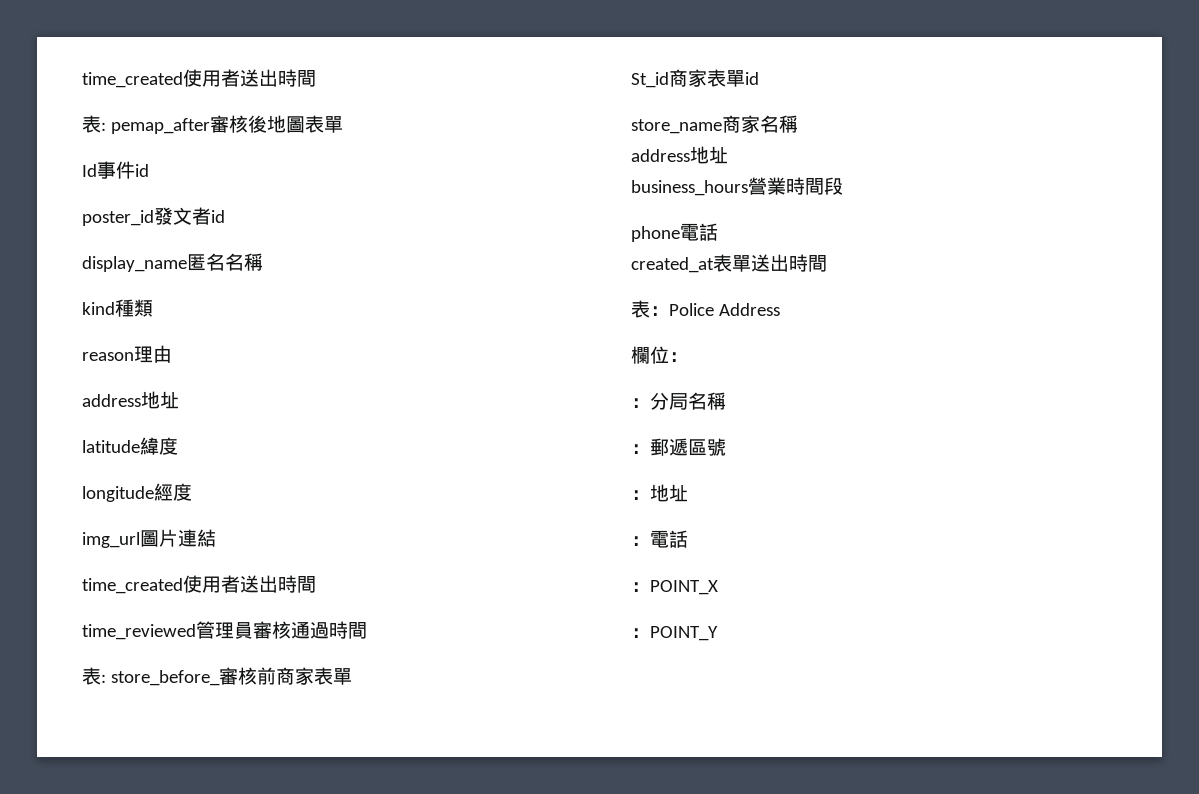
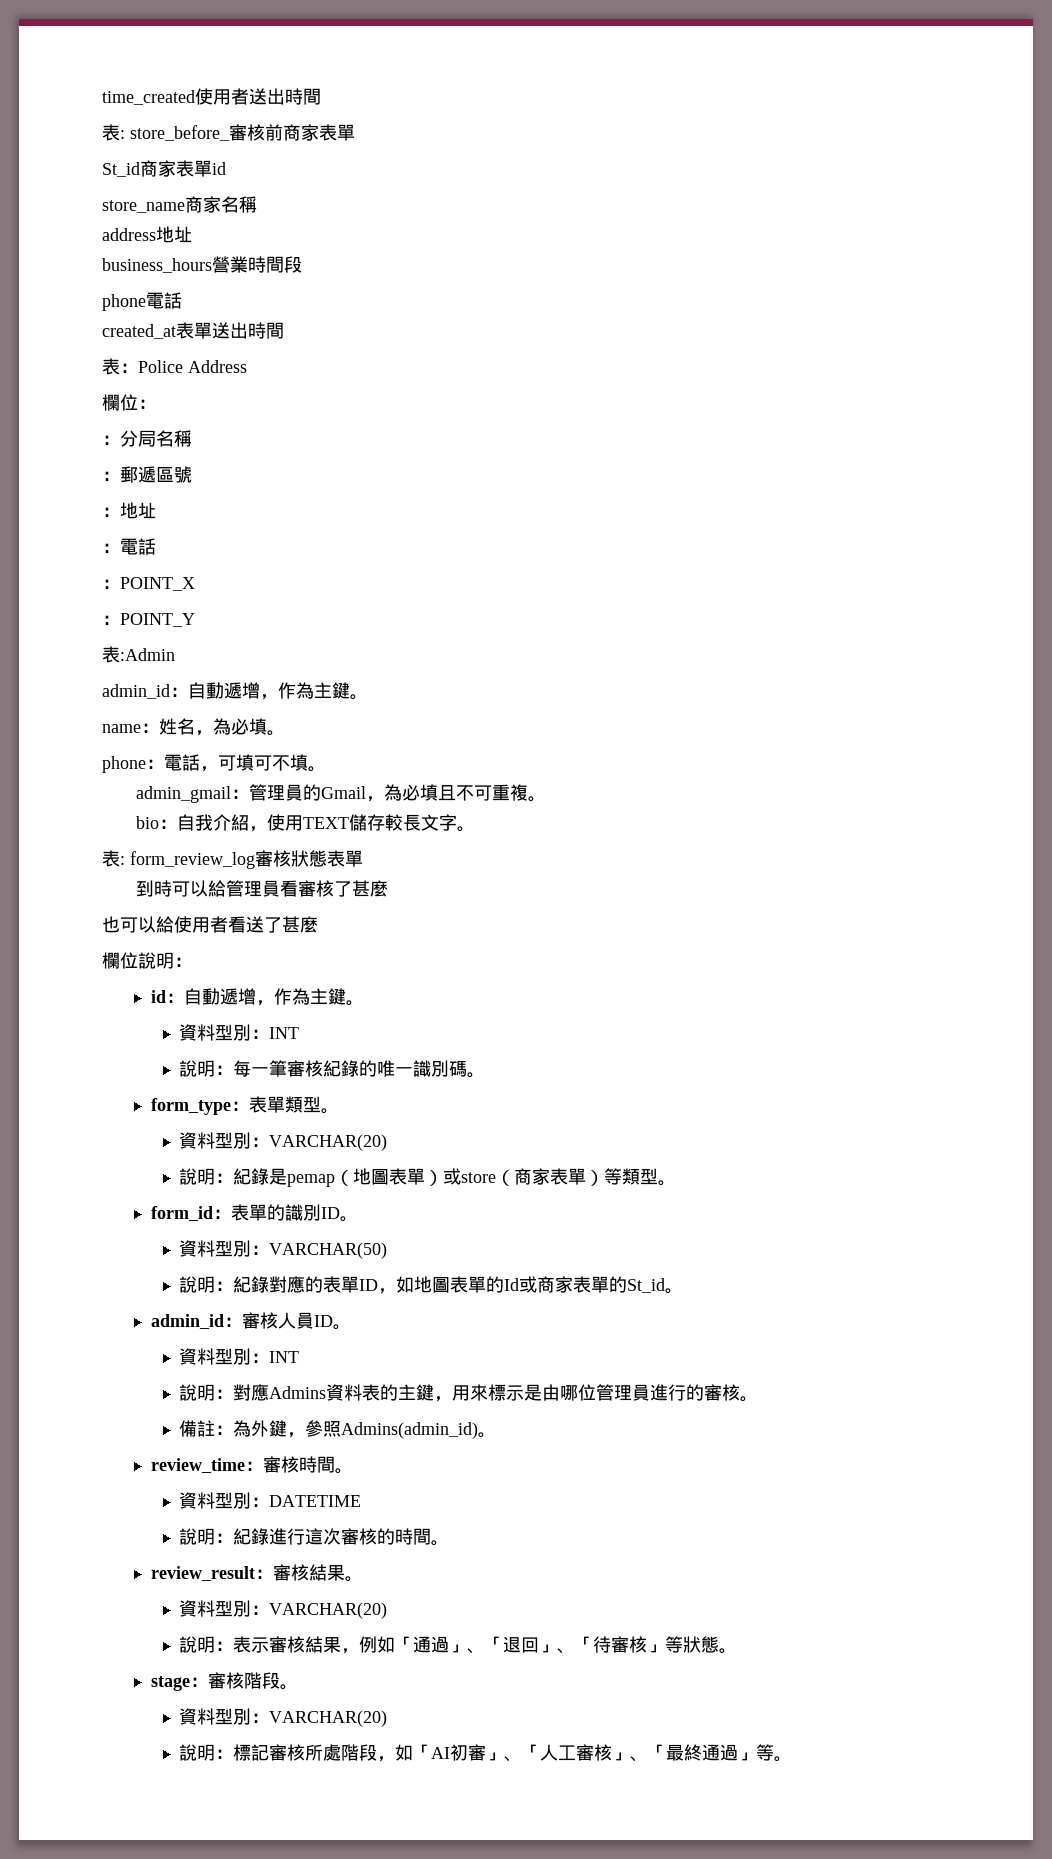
[82,69,316,88] [82,115,343,134] [82,161,149,179] [82,207,225,226] [82,253,263,272] [82,299,153,317] [82,345,172,363] [82,391,179,409] [82,437,178,455] [82,483,192,502] [82,529,216,548] [82,575,316,594] [82,621,367,640] time_created使用者送出時間 // 表: pemap_after審核後地圖表單 // Id事件id // poster_id發文者id // display_name匿名名稱 // kind種類 // reason理由 // address地址 // latitude緯度 // longitude經度 // img_url圖片連結 // time_created使用者送出時間 // time_reviewed管理員審核通過時間 -> [102,88,321,105] time_created使用者送出時間
(718, 633) none -> [102,646,175,663] [102,682,368,700] [102,718,285,736] [102,754,326,773] [135,784,546,803] [135,814,475,832] [102,850,363,869] [135,880,388,897] [102,916,318,933] [102,952,192,969] [150,988,364,1006] [179,1024,300,1041] [179,1060,486,1078] [150,1096,339,1115] [179,1132,388,1151] [179,1168,677,1187] [150,1204,358,1222] [179,1240,388,1259] [179,1276,684,1294] [150,1312,351,1330] [179,1348,300,1365] [179,1384,759,1402] [179,1420,497,1439] [150,1456,353,1474] [179,1492,362,1509] [179,1528,450,1546] [150,1564,363,1582] [179,1600,388,1619] [179,1636,738,1654] [150,1672,298,1691] [179,1708,388,1727] [179,1744,793,1762] // 表:Admin // admin_id：自動遞增，作為主鍵。 // name：姓名，為必填。 // phone：電話，可填可不填。 // admin_gmail：管理員的Gmail，為必填且不可重複。 // bio：自我介紹，使用TEXT儲存較長文字。 // 表: form_review_log審核狀態表單 // 到時可以給管理員看審核了甚麼 // 也可以給使用者看送了甚麼 // 欄位說明： // id：自動遞增，作為主鍵。 // 資料型別：INT // 說明：每一筆審核紀錄的唯一識別碼。 // form_type：表單類型。 // 資料型別：VARCHAR(20) // 說明：紀錄是pemap（地圖表單）或store（商家表單）等類型。 // form_id：表單的識別ID。 // 資料型別：VARCHAR(50) // 說明：紀錄對應的表單ID，如地圖表單的Id或商家表單的St_id。 // admin_id：審核人員ID。 // 資料型別：INT // 說明：對應Admins資料表的主鍵，用來標示是由哪位管理員進行的審核。 // 備註：為外鍵，參照Admins(admin_id)。 // review_time：審核時間。 // 資料型別：DATETIME // 說明：紀錄進行這次審核的時間。 // review_result：審核結果。 // 資料型別：VARCHAR(20) // 說明：表示審核結果，例如「通過」、「退回」、「待審核」等狀態。 // stage：審核階段。 // 資料型別：VARCHAR(20) // 說明：標記審核所處階段，如「AI初審」、「人工審核」、「最終通過」等。

